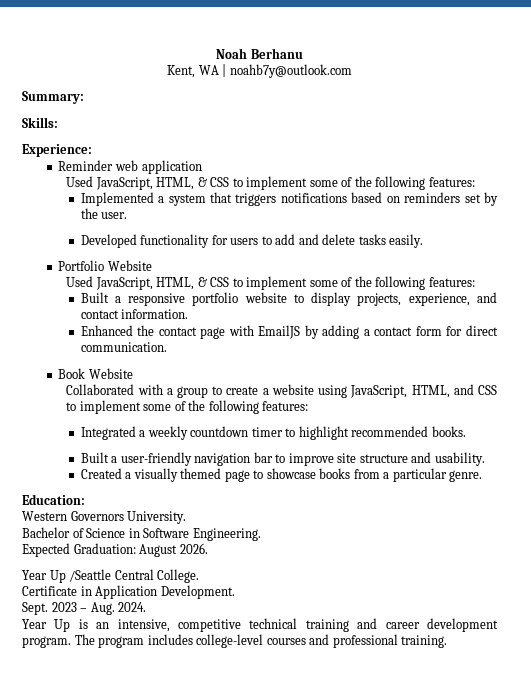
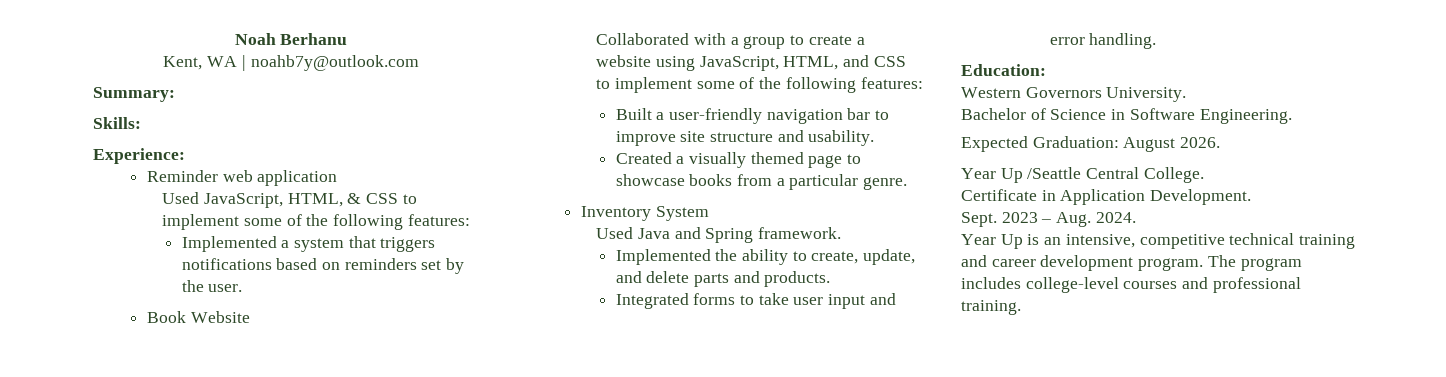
[80,234,424,248] [58,260,153,271] [66,276,475,290] [80,292,497,306] [80,309,189,319] [80,325,499,339] [80,342,167,352] // Developed functionality for users to add and delete tasks easily. // Portfolio Website // Used JavaScript, HTML, & CSS to implement some of the following features: // Built a responsive portfolio website to display projects, experience, and contact information. // Enhanced the contact page with EmailJS by adding a contact form for direct communication. -> (243, 288) none
[80,426,466,440] // Integrated a weekly countdown timer to highlight recommended books. -> (923, 83) none
(483, 476) none -> [580,206,709,221] [596,227,842,243] [615,249,916,265] [615,271,831,287] [615,293,896,309] [1049,33,1157,49] // Inventory System // Used Java and Spring framework. // Implemented the ability to create, update, and delete parts and products. // Integrated forms to take user input and error handling.

